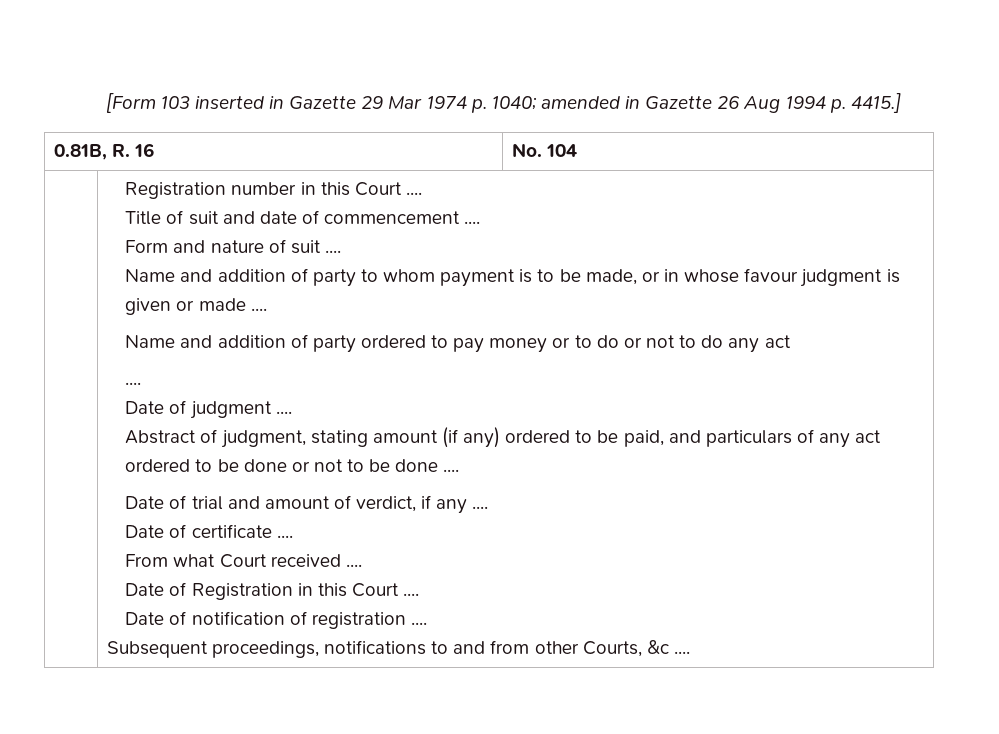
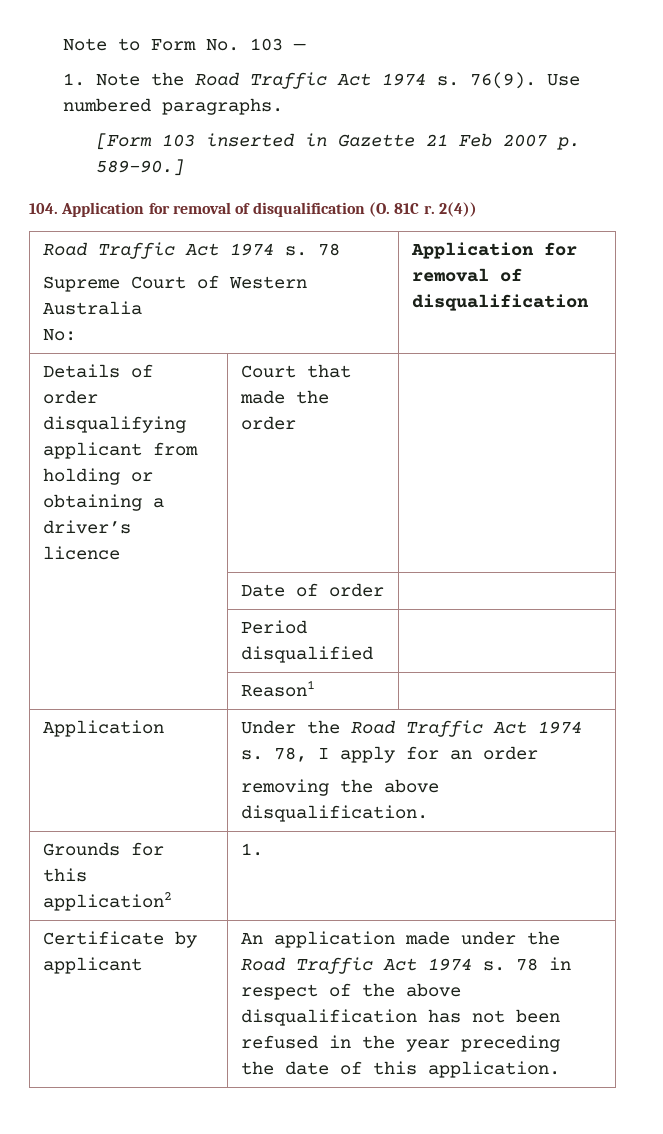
(105, 103) none -> [62,38,306,51] [62,72,580,89] [62,98,283,115] Note to Form No. 103 — // 1. Note the Road Traffic Act 1974 s. 76(9). Use numbered paragraphs. //
[361,93,901,113] [53,143,155,160] [511,143,577,157] [125,182,422,199] [125,210,481,225] [125,239,341,254] [125,268,900,287] [125,298,267,315] [125,334,791,353] [125,382,142,385] [125,400,292,419] [125,427,882,448] [125,459,460,472] [125,495,489,514] [125,524,293,538] [125,554,362,568] [125,582,420,600] [125,611,427,629] [106,640,690,658] 29 Mar 1974 p. 1040; amended in Gazette 26 Aug 1994 p. 4415.] // 0.81B, R. 16 | No. 104 // | Registration number in this Court .... // Title of suit and date of commencement .... // Form and nature of suit .... // Name and addition of party to whom payment is to be made, or in whose favour judgment is given or made .... // Name and addition of party ordered to pay money or to do or not to do any act // .... // Date of judgment .... // Abstract of judgment, stating amount (if any) ordered to be paid, and particulars of any act ordered to be done or not to be done .... // Date of trial and amount of verdict, if any .... // Date of certificate .... // From what Court received .... // Date of Registration in this Court .... // Date of notification of registration .... // Subsequent proceedings, notifications to and from other Courts, &c .... -> [426,133,581,150] [96,159,185,176] [29,202,477,217] [42,242,340,259] [42,275,307,292] [42,301,142,315] [42,329,76,341] [410,242,577,259] [411,268,522,282] [411,294,589,311] [42,364,153,378] [42,390,98,404] [42,416,186,433] [42,442,198,459] [42,468,153,485] [42,494,164,511] [42,520,131,534] [42,546,120,560] [240,364,351,378] [239,390,329,404] [240,416,296,430] [240,583,384,597] [240,620,307,634] [240,646,373,663] [240,680,315,697] [42,720,164,737] [240,720,582,737] [240,746,538,763] [240,779,439,796] [240,805,428,822] [42,842,164,856] [42,868,87,882] [42,892,172,911] [240,843,263,856] [42,931,197,948] [42,957,142,974] [240,931,560,948] [240,957,571,974] [240,983,461,1000] [240,1009,560,1026] [240,1035,560,1052] [240,1061,560,1078] 21 Feb 2007 p. 589-90.] // 104. Application for removal of disqualification (O. 81C r. 2(4)) // Road Traffic Act 1974 s. 78 // Supreme Court of Western Australia // No: | Application for removal of disqualification // Details of order disqualifying applicant from holding or obtaining a driver’s licence | Court that made the order | // | Date of order | // | Period disqualified | // | Reason1 | // Application | Under the Road Traffic Act 1974 s. 78, I apply for an order // removing the above disqualification. // Grounds for this application2 | 1. // Certificate by applicant | An application made under the Road Traffic Act 1974 s. 78 in respect of the above disqualification has not been refused in the year preceding the date of this application.

